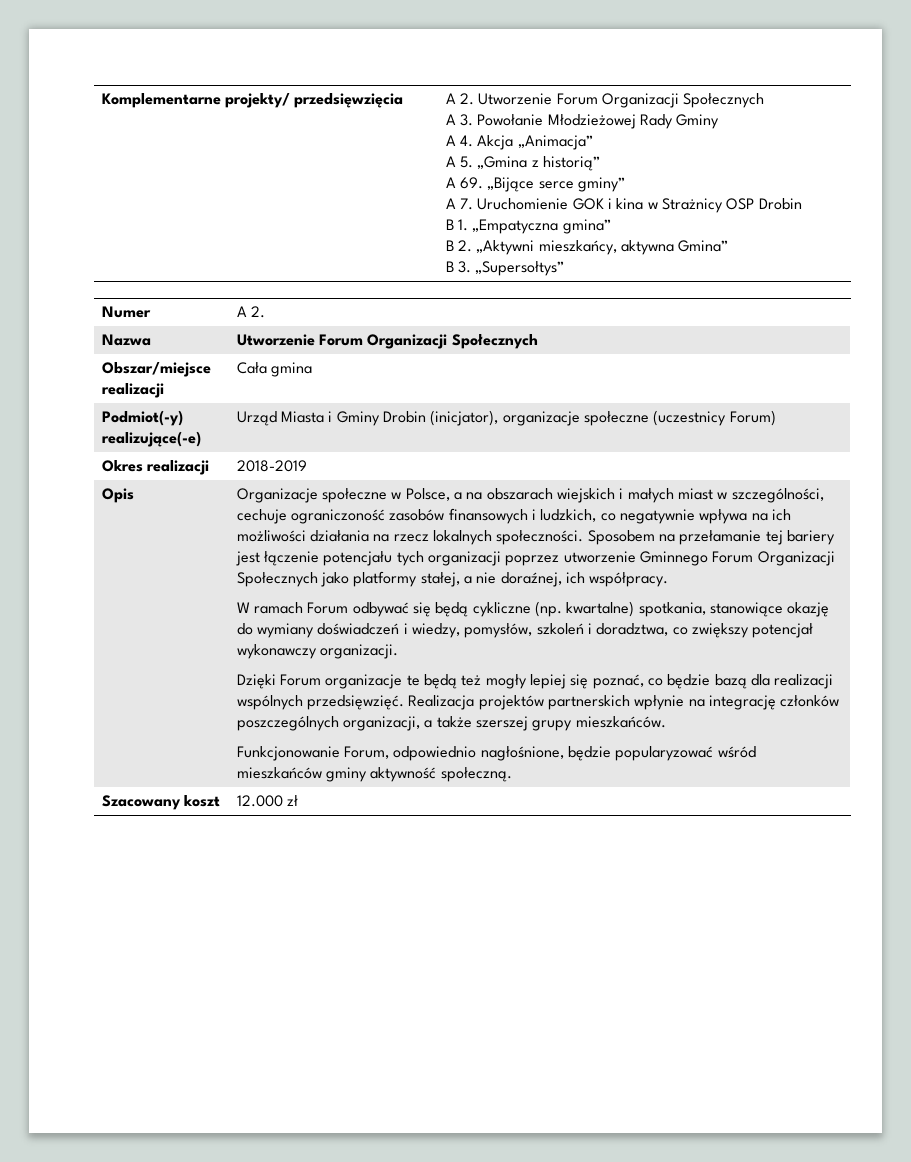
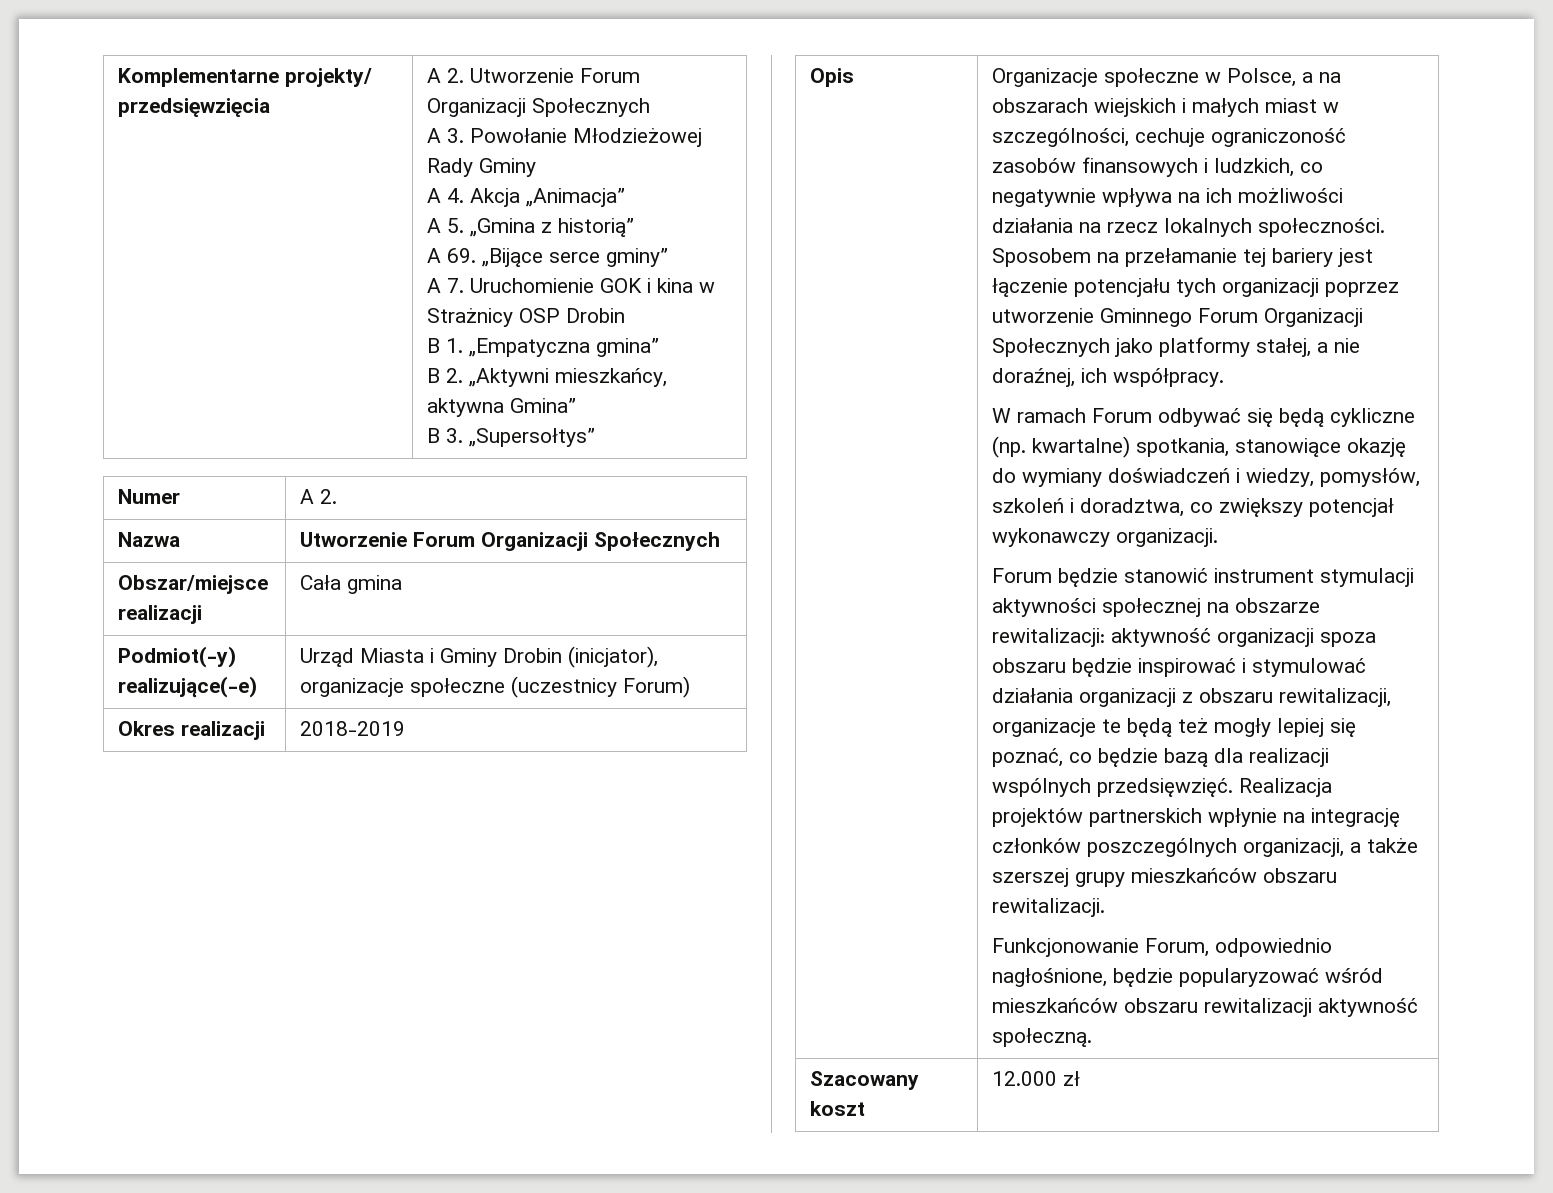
[236,674,322,689] Dzięki Forum -> [992,568,1415,587] [992,598,1321,617] [992,628,1377,647] [992,658,1367,677] [992,688,1392,707] Forum będzie stanowić instrument stymulacji aktywności społecznej na obszarze rewitalizacji: aktywność organizacji spoza obszaru będzie inspirować i stymulować działania organizacji z obszaru rewitalizacji,
[575,716,666,728] mieszkańców. -> [1131,868,1338,883] [992,898,1106,917] mieszkańców obszaru rewitalizacji.
[326,767,368,782] gminy -> [1124,998,1313,1017] obszaru rewitalizacji

